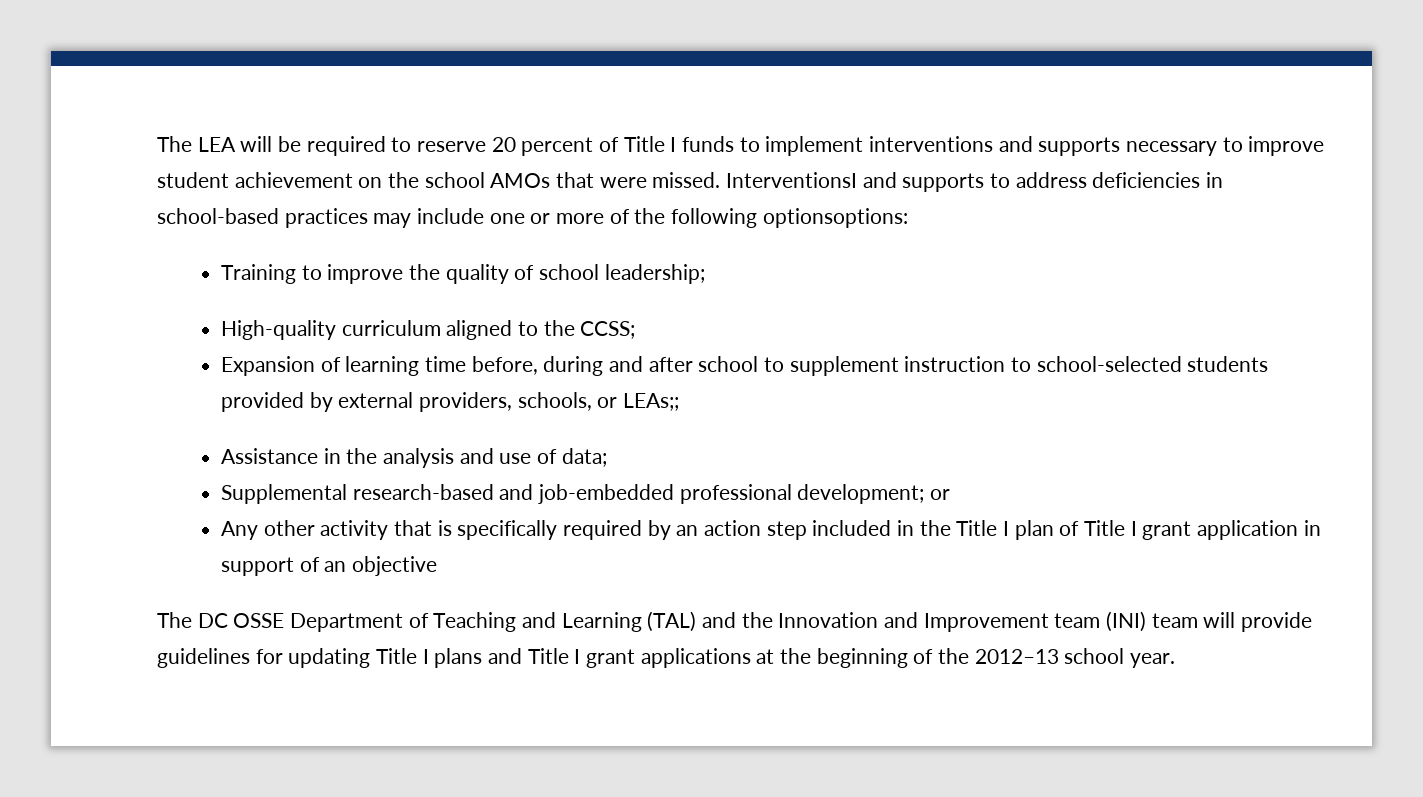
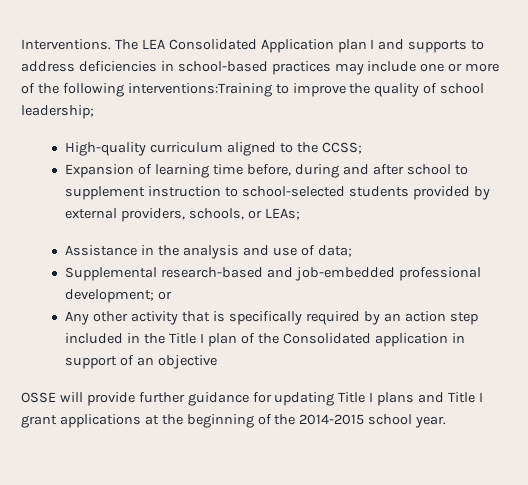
(157, 144) none -> [21,39,111,50] Interventions.
[240,136,1325,156] [157,172,858,188] will be required to reserve 20 percent of Title I funds to implement interventions and supports necessary to improve student achievement on the school AMOs that were missed. InterventionsI -> [168,39,375,53] Consolidated Application plan I
[762,208,908,228] [220,264,296,284] optionsoptions: // Training -> [127,83,272,97] interventions:Training
[622,393,679,411] LEAs;; -> [265,208,301,220] LEAs;
[1083,520,1192,540] Title I grant -> [257,333,371,344] the Consolidated
[157,611,1313,632] [157,648,250,668] The DC OSSE Department of Teaching and Learning (TAL) and the Innovation and Improvement team (INI) team will provide guidelines -> [21,392,249,406] OSSE will provide further guidance
[974,649,1059,664] 2012–13 -> [299,414,365,425] 2014-2015

